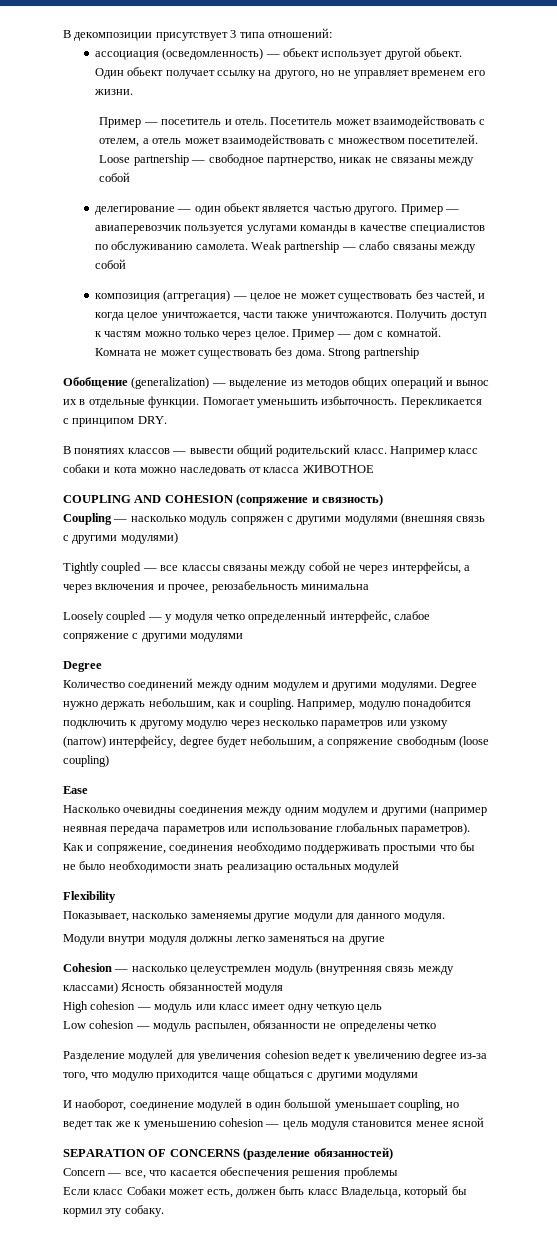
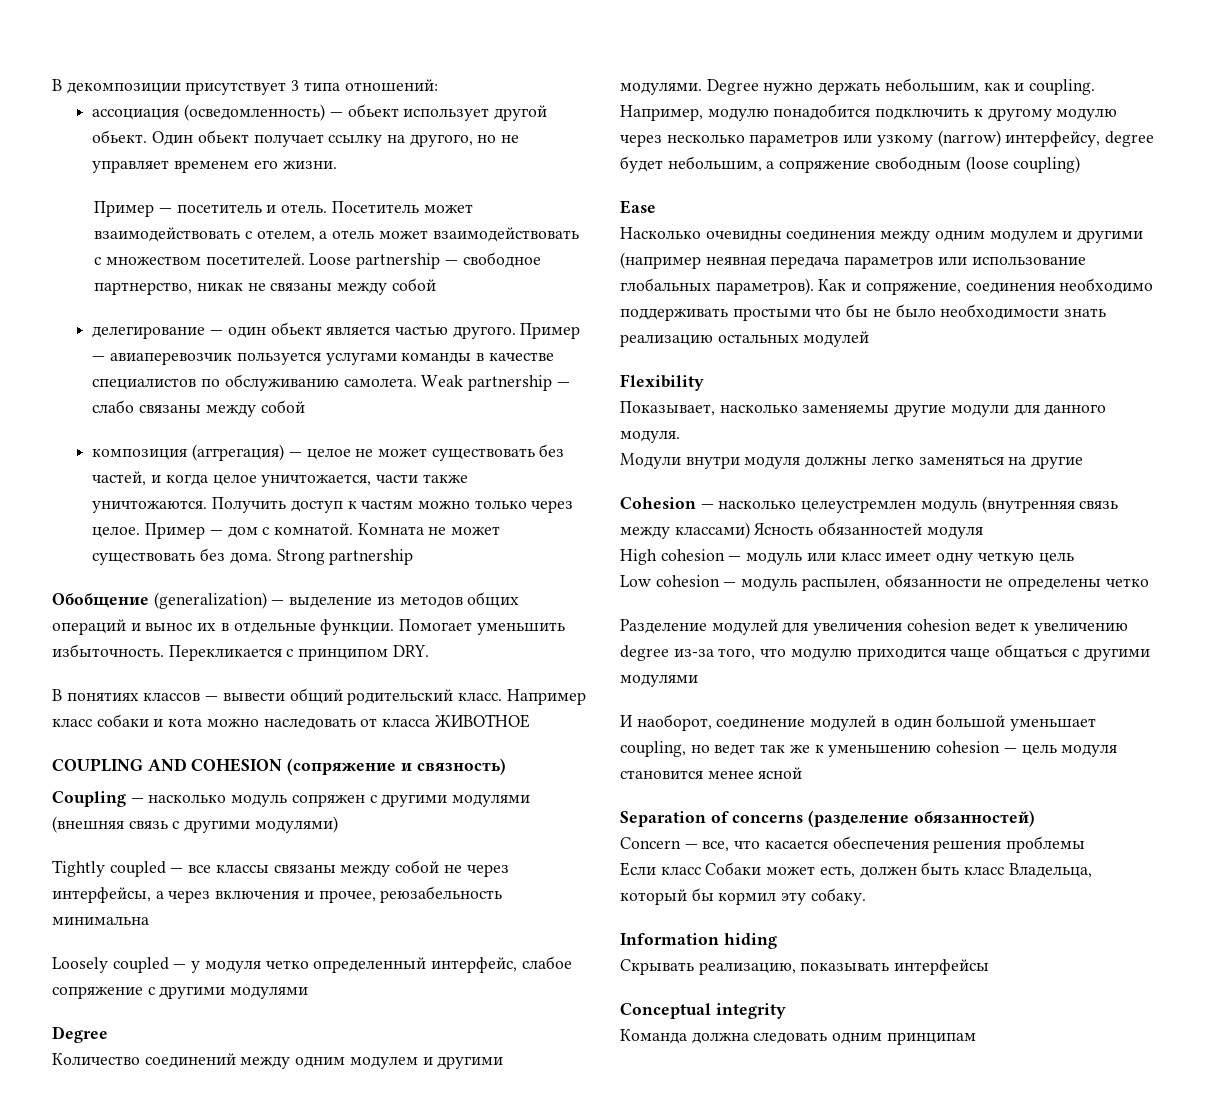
[63,1149,240,1157] SEPARATION OF CONCERNS -> [620,811,804,827] Separation of concerns
(164, 1211) none -> [620,933,777,949] [620,959,990,975] [620,1003,786,1019] [620,1029,976,1045] // Information hiding // Скрывать реализацию, показывать интерфейсы // Conceptual integrity // Команда должна следовать одним принципам

